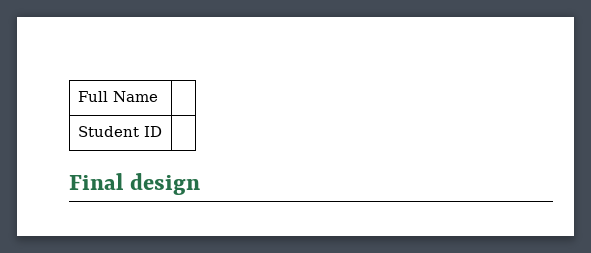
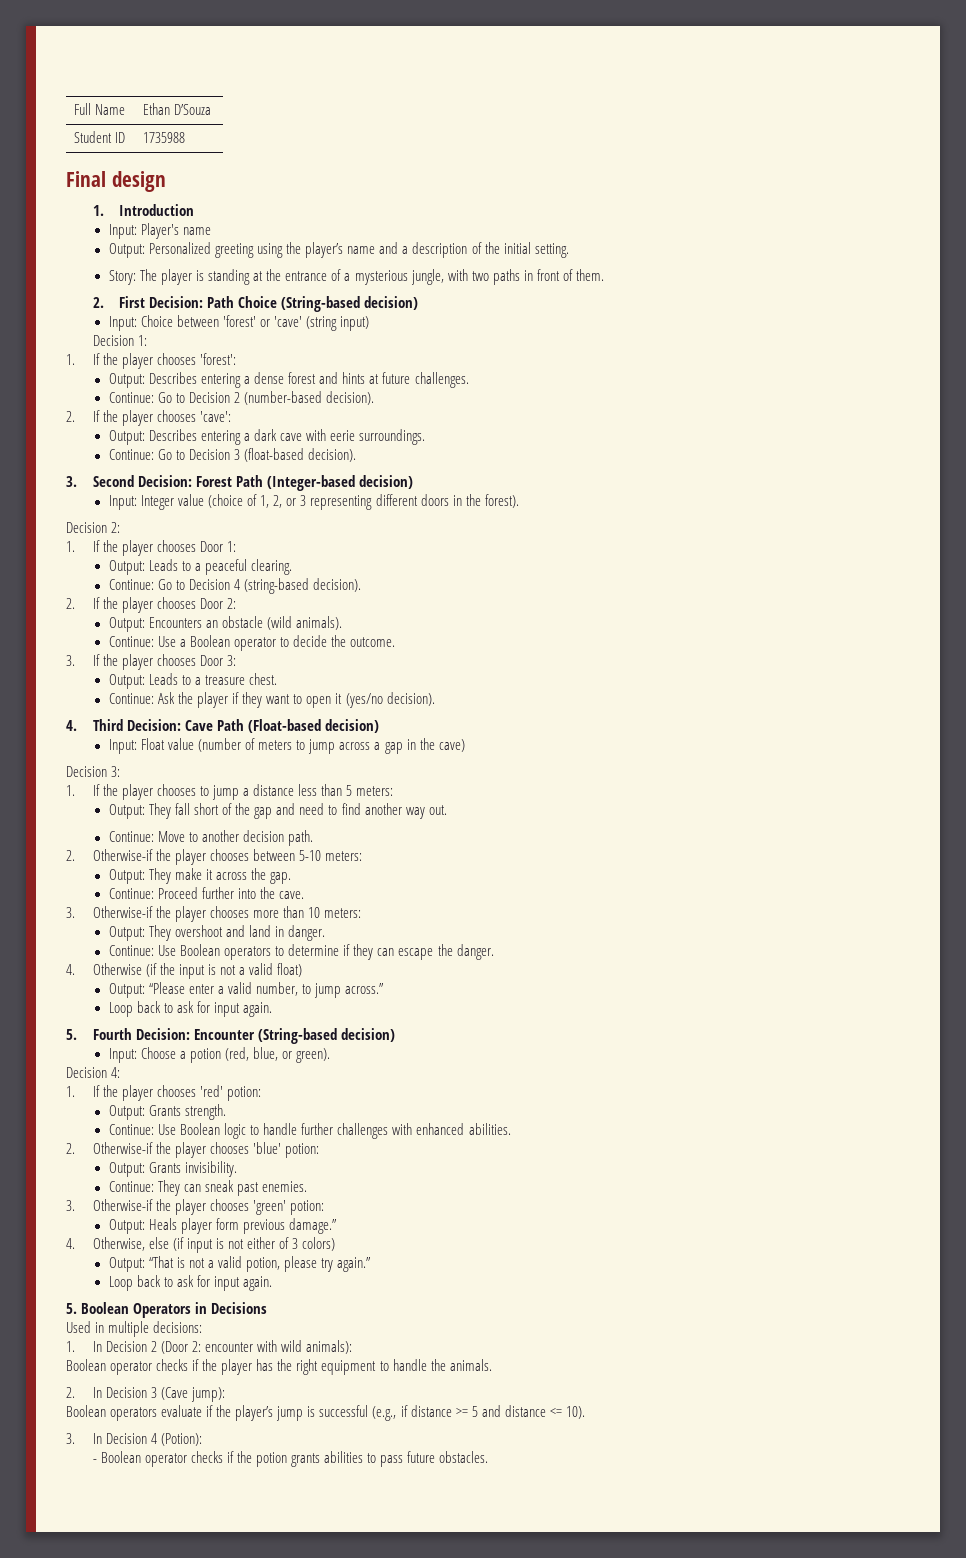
(158, 96) none -> [143,103,212,115] Ethan D’Souza
(162, 131) none -> [143,132,186,143] 1735988
(201, 184) none -> [92,204,194,216] [108,223,212,239] [108,242,569,258] [108,269,604,285] [92,296,419,312] [108,315,370,331] [92,335,147,346] [66,353,236,369] [108,372,469,388] [108,391,375,405] [66,410,231,426] [108,429,426,445] [108,448,357,462] [66,475,413,491] [108,494,519,510] [66,522,121,533] [66,540,236,556] [108,559,293,575] [108,578,362,594] [66,597,236,613] [108,616,343,632] [108,635,396,651] [66,654,236,670] [108,673,278,689] [108,692,435,708] [66,719,379,733] [108,738,465,754] [66,766,121,777] [66,784,394,800] [108,803,447,819] [108,830,314,846] [66,849,362,865] [108,868,292,884] [108,887,305,899] [66,906,361,922] [108,925,326,941] [108,944,494,960] [66,963,302,979] [108,982,385,998] [108,1001,273,1017] [66,1028,395,1044] [108,1047,331,1063] [66,1067,121,1078] [66,1085,261,1101] [108,1104,227,1120] [108,1123,511,1139] [66,1142,319,1158] [108,1161,238,1177] [108,1180,308,1196] [66,1199,324,1215] [108,1218,338,1234] [66,1237,335,1253] [108,1256,372,1272] [108,1275,273,1291] [66,1302,268,1318] [66,1321,203,1337] [66,1340,352,1354] [66,1359,492,1375] [66,1387,225,1402] [66,1405,585,1421] [66,1433,202,1446] [92,1451,489,1467] // 1. Introduction // Input: Player's name // Output: Personalized greeting using the player’s name and a description of the initial setting. // Story: The player is standing at the entrance of a mysterious jungle, with two paths in front of them. // 2. First Decision: Path Choice (String-based decision) // Input: Choice between 'forest' or 'cave' (string input) // Decision 1: // 1. If the player chooses 'forest': // Output: Describes entering a dense forest and hints at future challenges. // Continue: Go to Decision 2 (number-based decision). // 2. If the player chooses 'cave': // Output: Describes entering a dark cave with eerie surroundings. // Continue: Go to Decision 3 (float-based decision). // 3. Second Decision: Forest Path (Integer-based decision) // Input: Integer value (choice of 1, 2, or 3 representing different doors in the forest). // Decision 2: // 1. If the player chooses Door 1: // Output: Leads to a peaceful clearing. // Continue: Go to Decision 4 (string-based decision). // 2. If the player chooses Door 2: // Output: Encounters an obstacle (wild animals). // Continue: Use a Boolean operator to decide the outcome. // 3. If the player chooses Door 3: // Output: Leads to a treasure chest. // Continue: Ask the player if they want to open it (yes/no decision). // 4. Third Decision: Cave Path (Float-based decision) // Input: Float value (number of meters to jump across a gap in the cave) // Decision 3: // 1. If the player chooses to jump a distance less than 5 meters: // Output: They fall short of the gap and need to find another way out. // Continue: Move to another decision path. // 2. Otherwise-if the player chooses between 5-10 meters: // Output: They make it across the gap. // Continue: Proceed further into the cave. // 3. Otherwise-if the player chooses more than 10 meters: // Output: They overshoot and land in danger. // Continue: Use Boolean operators to determine if they can escape the danger. // 4. Otherwise (if the input is not a valid float) // Output: “Please enter a valid number, to jump across.” // Loop back to ask for input again. // 5. Fourth Decision: Encounter (String-based decision) // Input: Choose a potion (red, blue, or green). // Decision 4: // 1. If the player chooses 'red' potion: // Output: Grants strength. // Continue: Use Boolean logic to handle further challenges with enhanced abilities. // 2. Otherwise-if the player chooses 'blue' potion: // Output: Grants invisibility. // Continue: They can sneak past enemies. // 3. Otherwise-if the player chooses 'green' potion: // Output: Heals player form previous damage.” // 4. Otherwise, else (if input is not either of 3 colors) // Output: “That is not a valid potion, please try again.” // Loop back to ask for input again. // 5. Boolean Operators in Decisions // Used in multiple decisions: // 1. In Decision 2 (Door 2: encounter with wild animals): // Boolean operator checks if the player has the right equipment to handle the animals. // 2. In Decision 3 (Cave jump): // Boolean operators evaluate if the player’s jump is successful (e.g., if distance >= 5 and distance <= 10). // 3. In Decision 4 (Potion): // - Boolean operator checks if the potion grants abilities to pass future obstacles.

